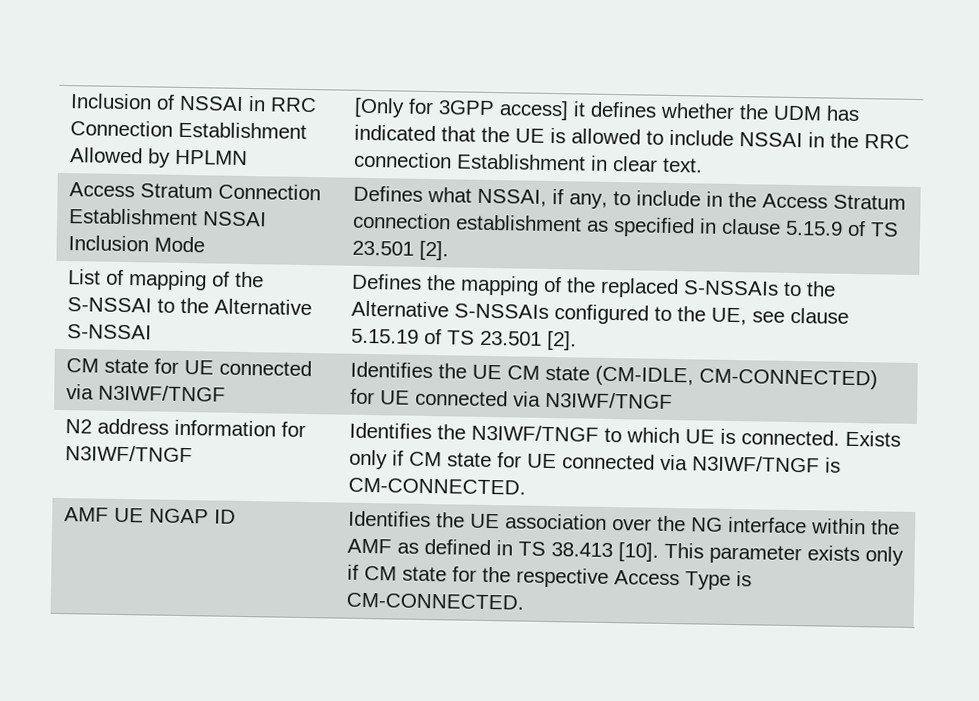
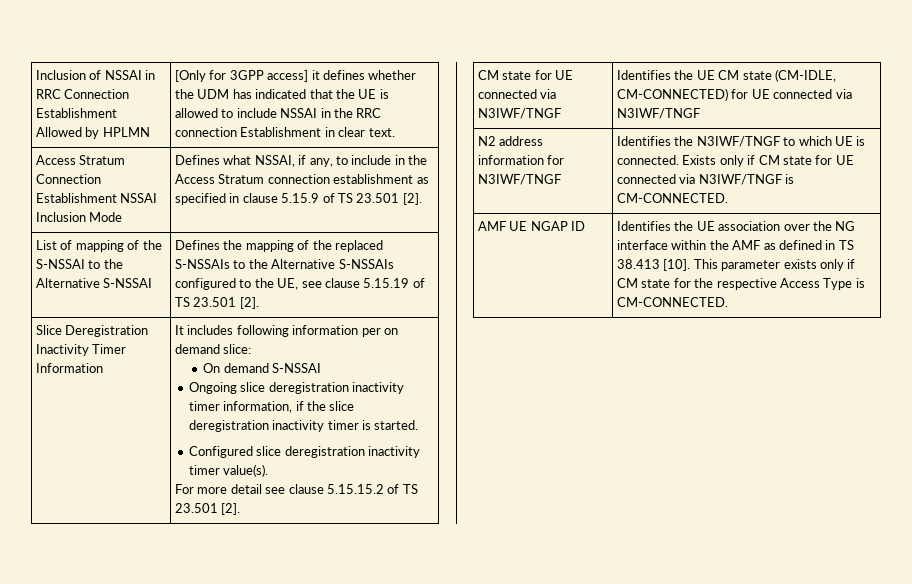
(577, 340) none -> [36,325,149,337] [36,344,127,356] [36,363,104,373] [175,325,398,337] [175,344,252,354] [203,363,322,373] [188,382,404,394] [188,401,355,413] [188,420,419,432] [188,446,420,458] [188,464,269,477] [175,484,418,494] [175,503,241,515] // Slice Deregistration Inactivity Timer Information | It includes following information per on demand slice: // On demand S-NSSAI // Ongoing slice deregistration inactivity timer information, if the slice deregistration inactivity timer is started. // Configured slice deregistration inactivity timer value(s). // For more detail see clause 5.15.15.2 of TS 23.501 [2].

